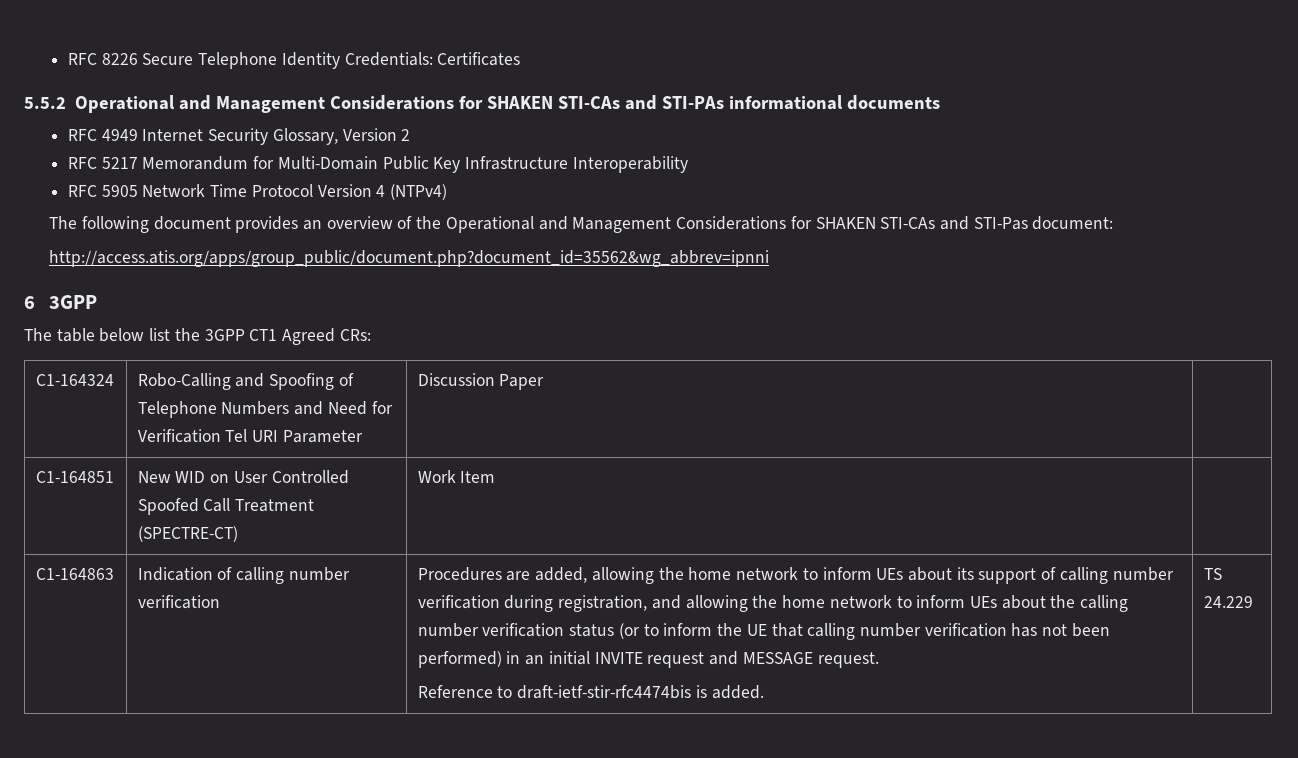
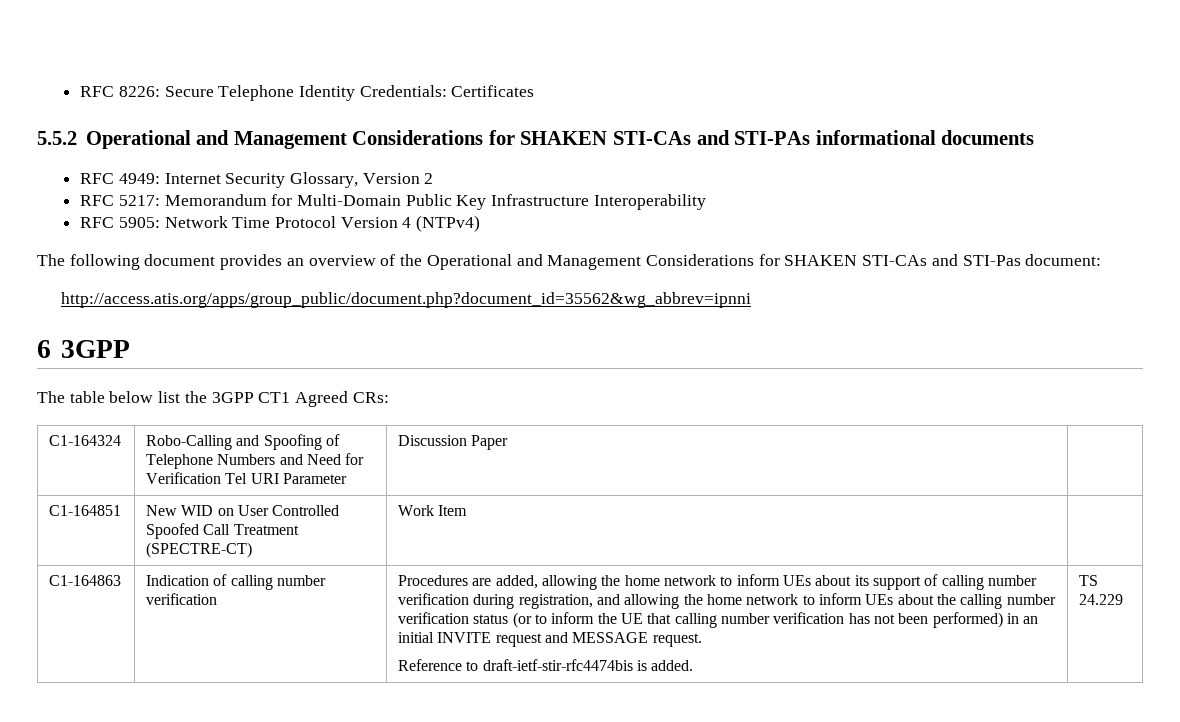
[67,53,138,65] RFC 8226 -> [80,86,160,97] RFC 8226:
[101,129,138,141] 4949 -> [118,173,160,184] 4949:
[101,157,138,169] 5217 -> [118,195,160,206] 5217:
[101,185,138,197] 5905 -> [118,217,160,228] 5905:

